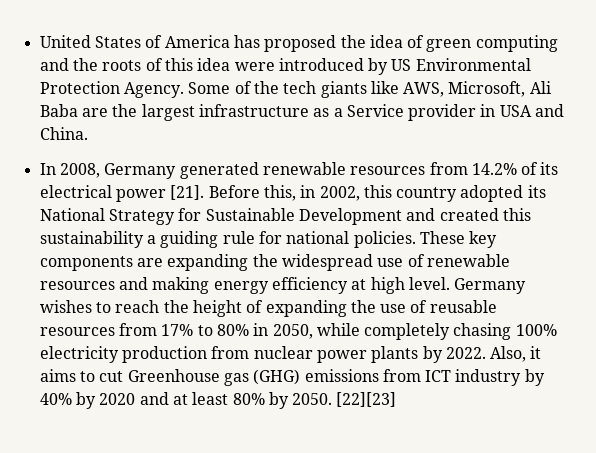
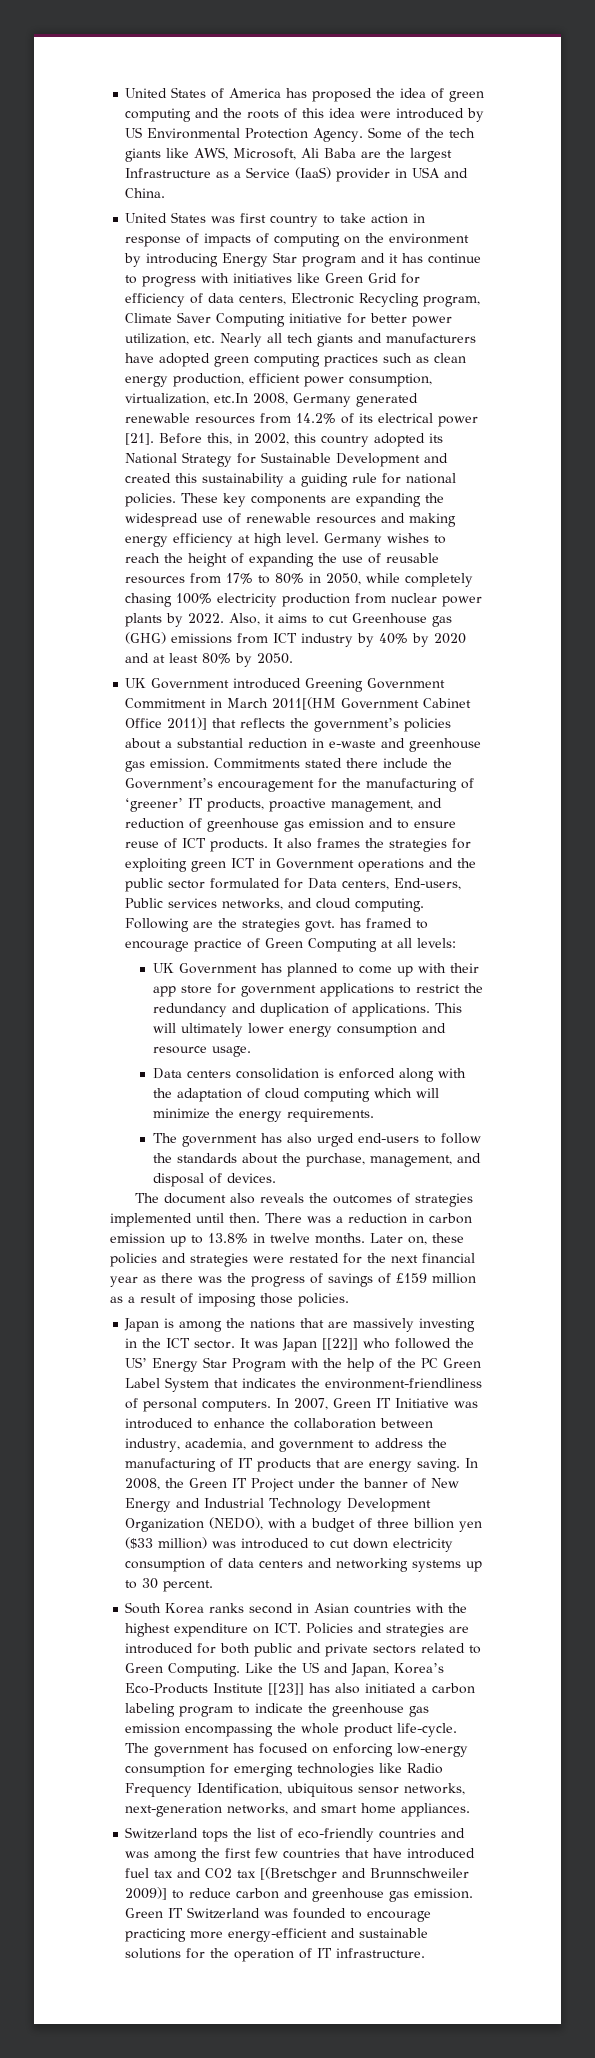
[198,104,309,117] infrastructure -> [125,168,212,178] Infrastructure
(404, 110) none -> [295,167,332,179] (IaaS)
[39,163,56,175] In -> [125,212,426,227] [125,233,470,247] [124,252,482,267] [125,273,421,287] [125,293,481,307] [125,312,453,327] [125,333,477,347] [125,353,467,367] [125,373,433,387] [125,393,249,405] United States was first country to take action in response of impacts of computing on the environment by introducing Energy Star program and it has continue to progress with initiatives like Green Grid for efficiency of data centers, Electronic Recycling program, Climate Saver Computing initiative for better power utilization, etc. Nearly all tech giants and manufacturers have adopted green computing practices such as clean energy production, efficient power consumption, virtualization, etc.In
[336,392,397,407] [22][23] -> [125,678,446,692] [125,697,472,710] [125,717,452,732] [125,738,482,752] [125,758,453,772] [125,778,475,792] [125,798,443,812] [125,818,457,832] [125,838,472,852] [125,858,477,872] [125,878,462,892] [125,898,425,912] [125,918,429,932] [125,938,457,952] [152,963,479,977] [152,983,483,997] [152,1003,462,1017] [152,1023,446,1037] [152,1046,251,1057] [152,1068,466,1082] [152,1088,439,1102] [152,1108,374,1122] [152,1133,481,1147] [152,1153,481,1167] [152,1173,276,1187] [134,1193,473,1207] [110,1213,472,1227] [110,1233,464,1247] [110,1253,475,1267] [110,1273,476,1287] [110,1293,349,1307] [124,1318,476,1332] [125,1338,475,1352] [125,1357,482,1372] [125,1377,483,1392] [125,1398,479,1412] [125,1418,434,1429] [125,1438,448,1452] [125,1458,479,1472] [125,1478,460,1492] [125,1498,432,1512] [125,1517,483,1532] [125,1537,454,1552] [125,1558,483,1572] [125,1578,214,1592] [125,1602,468,1614] [125,1623,470,1637] [125,1643,482,1657] [125,1662,445,1677] [125,1683,476,1695] [125,1703,430,1717] [125,1723,458,1737] [125,1743,469,1757] [125,1763,444,1777] [125,1783,466,1797] [125,1803,471,1817] [125,1827,466,1842] [125,1848,476,1862] [125,1867,470,1882] [125,1887,474,1902] [125,1907,432,1922] [125,1928,429,1942] [125,1948,426,1962] // UK Government introduced Greening Government Commitment in March 2011[(HM Government Cabinet Office 2011)] that reflects the government’s policies about a substantial reduction in e-waste and greenhouse gas emission. Commitments stated there include the Government’s encouragement for the manufacturing of ‘greener’ IT products, proactive management, and reduction of greenhouse gas emission and to ensure reuse of ICT products. It also frames the strategies for exploiting green ICT in Government operations and the public sector formulated for Data centers, End-users, Public services networks, and cloud computing. Following are the strategies govt. has framed to encourage practice of Green Computing at all levels: // UK Government has planned to come up with their app store for government applications to restrict the redundancy and duplication of applications. This will ultimately lower energy consumption and resource usage. // Data centers consolidation is enforced along with the adaptation of cloud computing which will minimize the energy requirements. // The government has also urged end-users to follow the standards about the purchase, management, and disposal of devices. // The document also reveals the outcomes of strategies implemented until then. There was a reduction in carbon emission up to 13.8% in twelve months. Later on, these policies and strategies were restated for the next financial year as there was the progress of savings of £159 million as a result of imposing those policies. // Japan is among the nations that are massively investing in the ICT sector. It was Japan [[22]] who followed the US’ Energy Star Program with the help of the PC Green Label System that indicates the environment-friendliness of personal computers. In 2007, Green IT Initiative was introduced to enhance the collaboration between industry, academia, and government to address the manufacturing of IT products that are energy saving. In 2008, the Green IT Project under the banner of New Energy and Industrial Technology Development Organization (NEDO), with a budget of three billion yen ($33 million) was introduced to cut down electricity consumption of data centers and networking systems up to 30 percent. // South Korea ranks second in Asian countries with the highest expenditure on ICT. Policies and strategies are introduced for both public and private sectors related to Green Computing. Like the US and Japan, Korea’s Eco-Products Institute [[23]] has also initiated a carbon labeling program to indicate the greenhouse gas emission encompassing the whole product life-cycle. The government has focused on enforcing low-energy consumption for emerging technologies like Radio Frequency Identification, ubiquitous sensor networks, next-generation networks, and smart home appliances. // Switzerland tops the list of eco-friendly countries and was among the first few countries that have introduced fuel tax and CO2 tax [(Bretschger and Brunnschweiler 2009)] to reduce carbon and greenhouse gas emission. Green IT Switzerland was founded to encourage practicing more energy-efficient and sustainable solutions for the operation of IT infrastructure.

